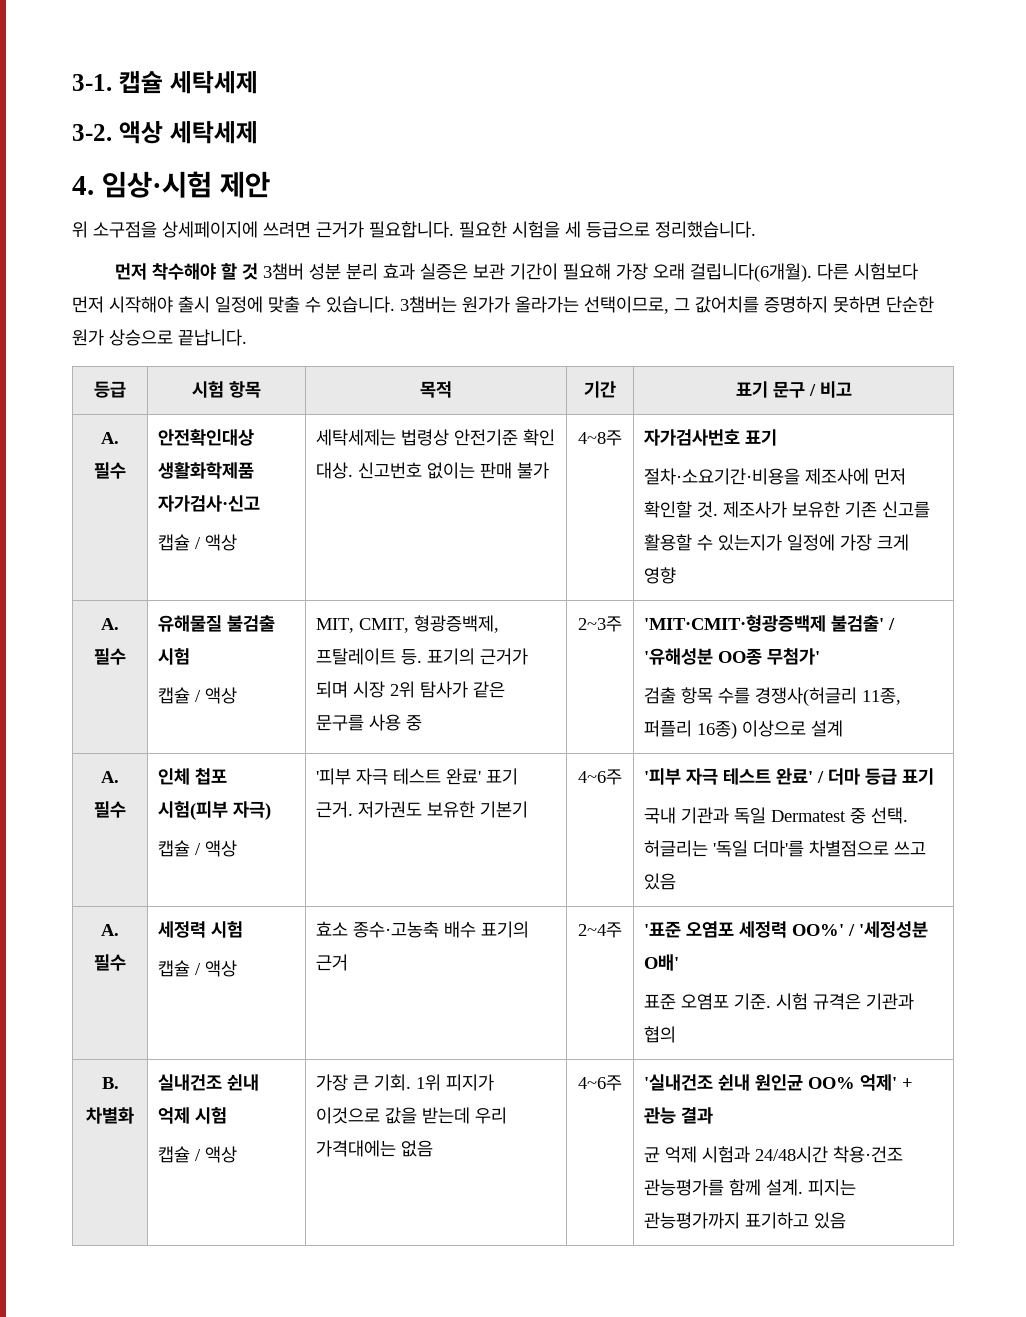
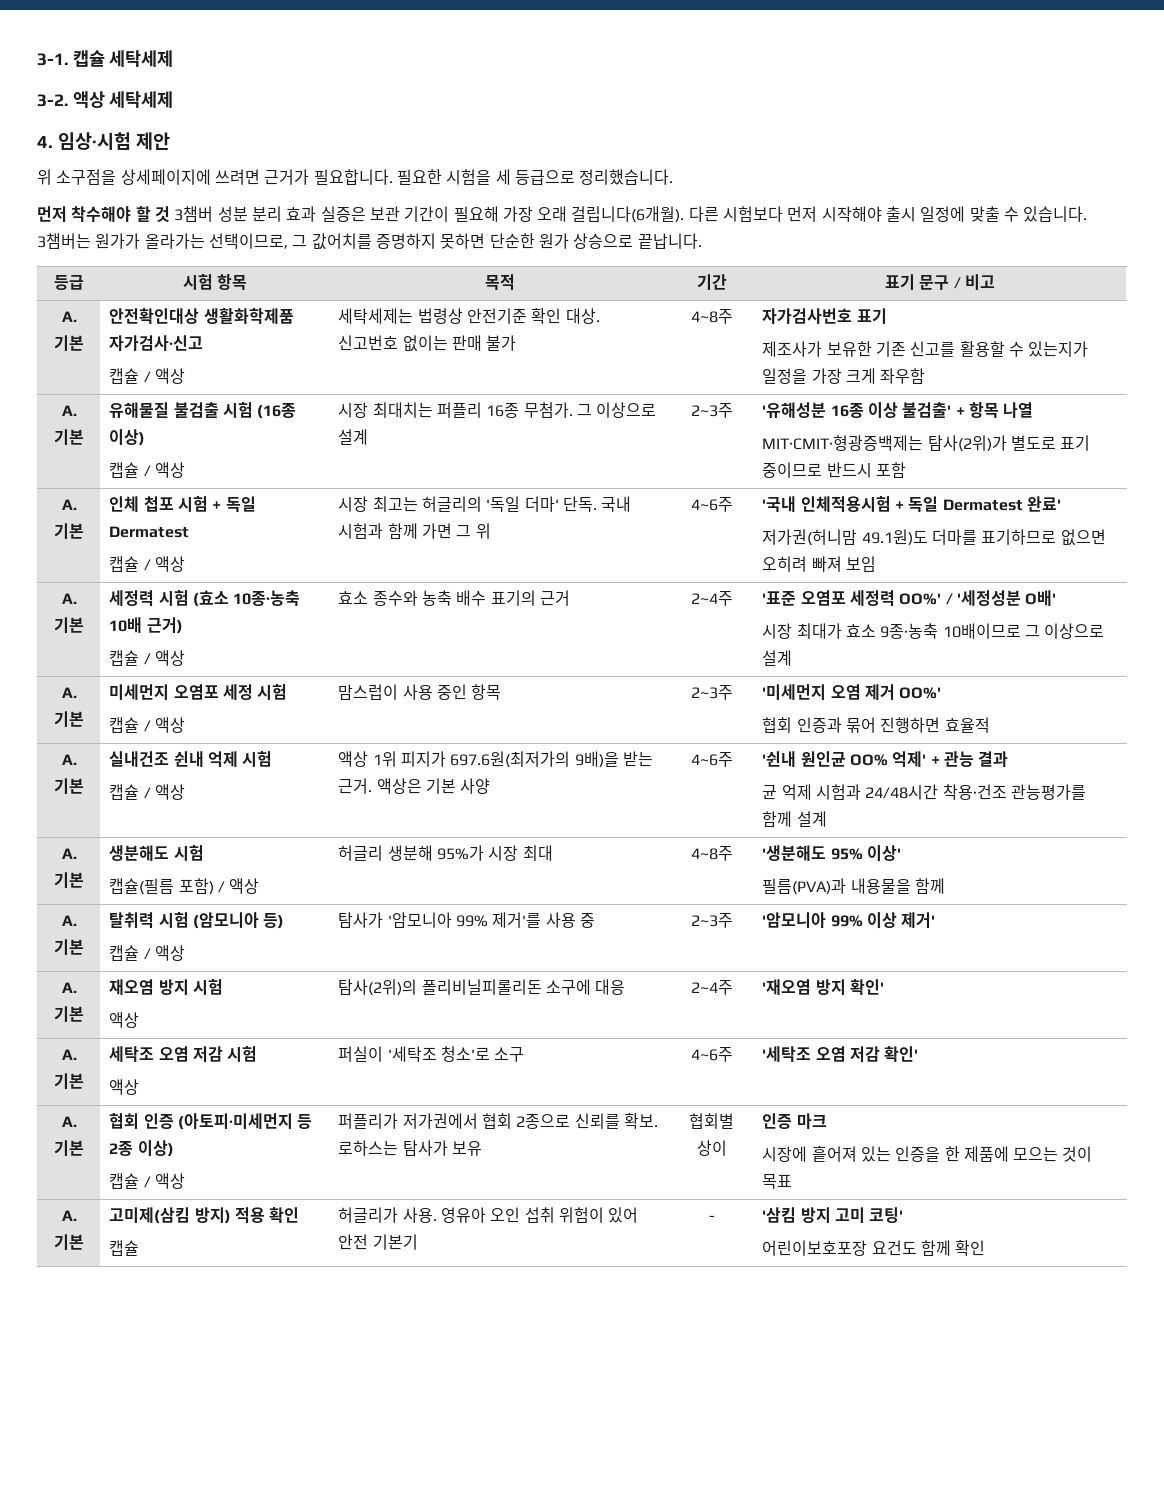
[94,462,126,479] 필수 -> [54,335,84,351] 기본
[644,468,907,485] [644,501,719,518] 절차·소요기간·비용을 제조사에 먼저 확인할 것. -> (887, 316) none
[787,534,836,551] 일정에 -> [762,368,808,384] 일정을
[644,567,677,584] [101,618,119,630] [94,648,126,665] 영향 // A. 필수 -> [880,368,926,384] [61,405,77,416] [54,429,84,445] 좌우함 // A. 기본
[158,687,238,704] [316,615,500,633] [316,648,529,665] [316,681,506,698] [316,714,423,731] [578,616,622,632] [644,615,896,632] [644,648,821,665] [644,687,902,706] [644,720,844,739] [101,771,119,783] [94,801,126,818] // 캡슐 / 액상 | MIT, CMIT, 형광증백제, 프탈레이트 등. 표기의 근거가 되며 시장 2위 탐사가 같은 문구를 사용 중 | 2~3주 | 'MIT·CMIT·형광증백제 불검출' / '유해성분 OO종 무첨가' // 검출 항목 수를 경쟁사(허글리 11종, 퍼플리 16종) 이상으로 설계 // A. 필수 -> [257,403,297,419] [109,429,146,446] [109,462,185,478] [338,402,657,418] [338,429,369,445] [690,403,733,418] [762,402,1034,419] [762,435,1091,452] [762,462,906,478] [61,499,77,510] [54,523,84,539] (16종 이상) // 캡슐 / 액상 | 시장 최대치는 퍼플리 16종 무첨가. 그 이상으로 설계 | 2~3주 | '유해성분 16종 이상 불검출' + 항목 나열 // MIT·CMIT·형광증백제는 탐사(2위)가 별도로 표기 중이므로 반드시 포함 // A. 기본
[158,801,272,820] [158,840,238,857] [316,768,519,785] [316,801,529,818] [578,769,622,785] [644,768,935,785] [644,807,909,824] [644,840,927,857] [644,873,677,890] [101,924,119,936] [94,954,126,971] 시험(피부 자극) // 캡슐 / 액상 | '피부 자극 테스트 완료' 표기 근거. 저가권도 보유한 기본기 | 4~6주 | '피부 자극 테스트 완료' / 더마 등급 표기 // 국내 기관과 독일 Dermatest 중 선택. 허글리는 '독일 더마'를 차별점으로 쓰고 있음 // A. 필수 -> [177,496,256,513] [109,526,190,538] [109,556,185,572] [338,496,632,512] [338,523,491,539] [690,497,733,512] [762,496,1061,513] [762,529,1106,546] [762,556,876,572] [61,593,77,604] [54,617,84,633] 시험 + 독일 Dermatest // 캡슐 / 액상 | 시장 최고는 허글리의 '독일 더마' 단독. 국내 시험과 함께 가면 그 위 | 4~6주 | '국내 인체적용시험 + 독일 Dermatest 완료' // 저가권(허니맘 49.1원)도 더마를 표기하므로 없으면 오히려 빠져 보임 // A. 기본
(244, 929) none -> [192,590,301,607] [109,617,183,634] (효소 10종·농축 10배 근거)
[353,921,440,938] 종수·고농축 -> [372,590,452,606] 종수와 농축
[644,993,915,1010] [644,1026,677,1043] [101,1077,119,1089] [86,1107,134,1124] 표준 오염포 기준. 시험 규격은 기관과 협의 // B. 차별화 -> [762,623,1105,639] [762,650,793,666] [61,687,77,698] [54,711,84,727] [109,684,288,700] [109,717,185,733] [338,684,502,700] [690,685,733,700] [762,684,942,700] [762,717,990,733] [61,754,77,765] [54,778,84,794] 시장 최대가 효소 9종·농축 10배이므로 그 이상으로 설계 // A. 기본 | 미세먼지 오염포 세정 시험 // 캡슐 / 액상 | 맘스럽이 사용 중인 항목 | 2~3주 | '미세먼지 오염 제거 OO%' // 협회 인증과 묶어 진행하면 효율적 // A. 기본
[316,1074,495,1091] [316,1107,508,1124] [316,1140,434,1157] [578,1075,622,1091] [644,1074,751,1091] 가장 큰 기회. 1위 피지가 이것으로 값을 받는데 우리 가격대에는 없음 | 4~6주 | '실내건조 쉰내 -> [338,751,653,768] [338,778,491,794] [690,752,733,767] [762,751,797,767] 액상 1위 피지가 697.6원(최저가의 9배)을 받는 근거. 액상은 기본 사양 | 4~6주 | '쉰내
[766,1179,857,1196] [644,1212,847,1229] 설계. 피지는 관능평가까지 표기하고 있음 -> [796,811,827,827] [61,848,77,859] [54,872,84,888] [109,845,204,861] [109,878,260,895] [338,845,553,861] [690,846,733,861] [762,845,901,862] [762,878,945,895] [61,915,77,926] [54,939,84,955] [109,912,285,929] [109,945,185,961] [338,912,595,928] [690,913,733,928] [762,912,936,929] [61,982,77,993] [54,1006,84,1022] [109,979,223,995] [109,1012,140,1028] [338,979,626,996] [690,980,733,995] [762,979,884,995] [61,1049,77,1060] [54,1073,84,1089] [109,1046,258,1063] [109,1079,140,1095] [338,1046,525,1062] [690,1047,733,1062] [762,1046,919,1063] [61,1116,77,1127] [54,1140,84,1156] [109,1113,313,1130] [109,1140,174,1157] [109,1173,185,1189] [338,1113,658,1129] [338,1140,482,1156] [689,1113,734,1129] [696,1140,727,1156] [762,1113,827,1129] [762,1145,1093,1162] [762,1174,793,1189] [61,1210,77,1221] [54,1234,84,1250] [109,1207,300,1224] [109,1240,140,1256] [338,1207,639,1223] [338,1234,418,1250] [708,1215,715,1221] [762,1207,904,1223] [762,1240,986,1256] 설계 // A. 기본 | 생분해도 시험 // 캡슐(필름 포함) / 액상 | 허글리 생분해 95%가 시장 최대 | 4~8주 | '생분해도 95% 이상' // 필름(PVA)과 내용물을 함께 // A. 기본 | 탈취력 시험 (암모니아 등) // 캡슐 / 액상 | 탐사가 '암모니아 99% 제거'를 사용 중 | 2~3주 | '암모니아 99% 이상 제거' // A. 기본 | 재오염 방지 시험 // 액상 | 탐사(2위)의 폴리비닐피롤리돈 소구에 대응 | 2~4주 | '재오염 방지 확인' // A. 기본 | 세탁조 오염 저감 시험 // 액상 | 퍼실이 '세탁조 청소'로 소구 | 4~6주 | '세탁조 오염 저감 확인' // A. 기본 | 협회 인증 (아토피·미세먼지 등 2종 이상) // 캡슐 / 액상 | 퍼플리가 저가권에서 협회 2종으로 신뢰를 확보. 로하스는 탐사가 보유 | 협회별 상이 | 인증 마크 // 시장에 흩어져 있는 인증을 한 제품에 모으는 것이 목표 // A. 기본 | 고미제(삼킴 방지) 적용 확인 // 캡슐 | 허글리가 사용. 영유아 오인 섭취 위험이 있어 안전 기본기 | - | '삼킴 방지 고미 코팅' // 어린이보호포장 요건도 함께 확인

